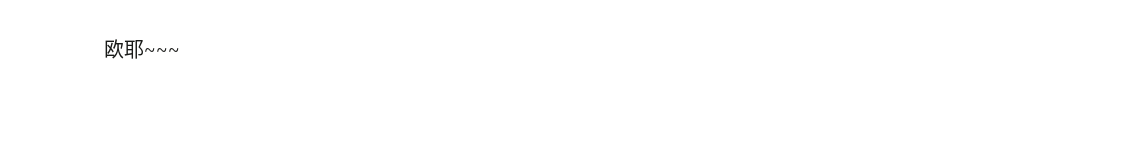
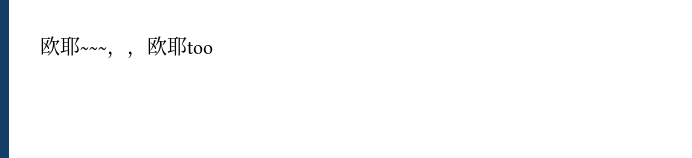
(180, 52) none -> [107,36,213,59] ，，欧耶too

